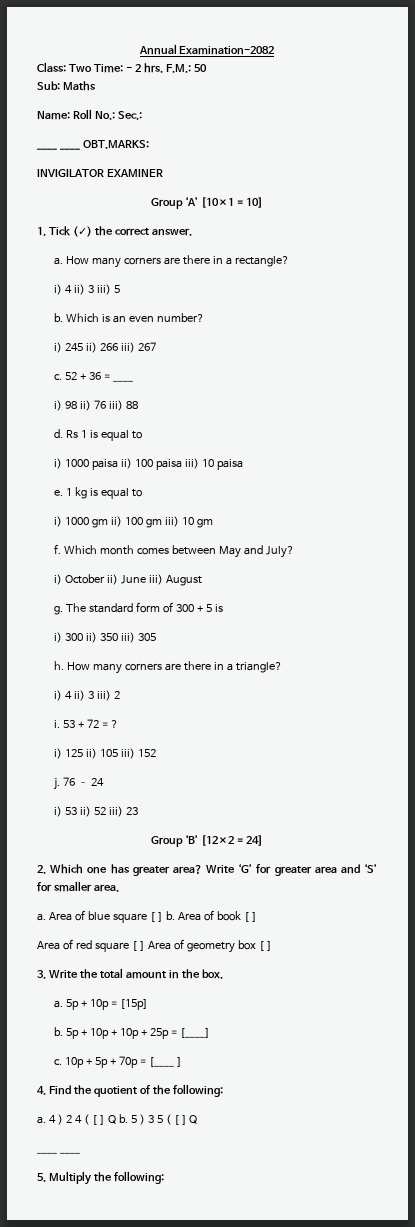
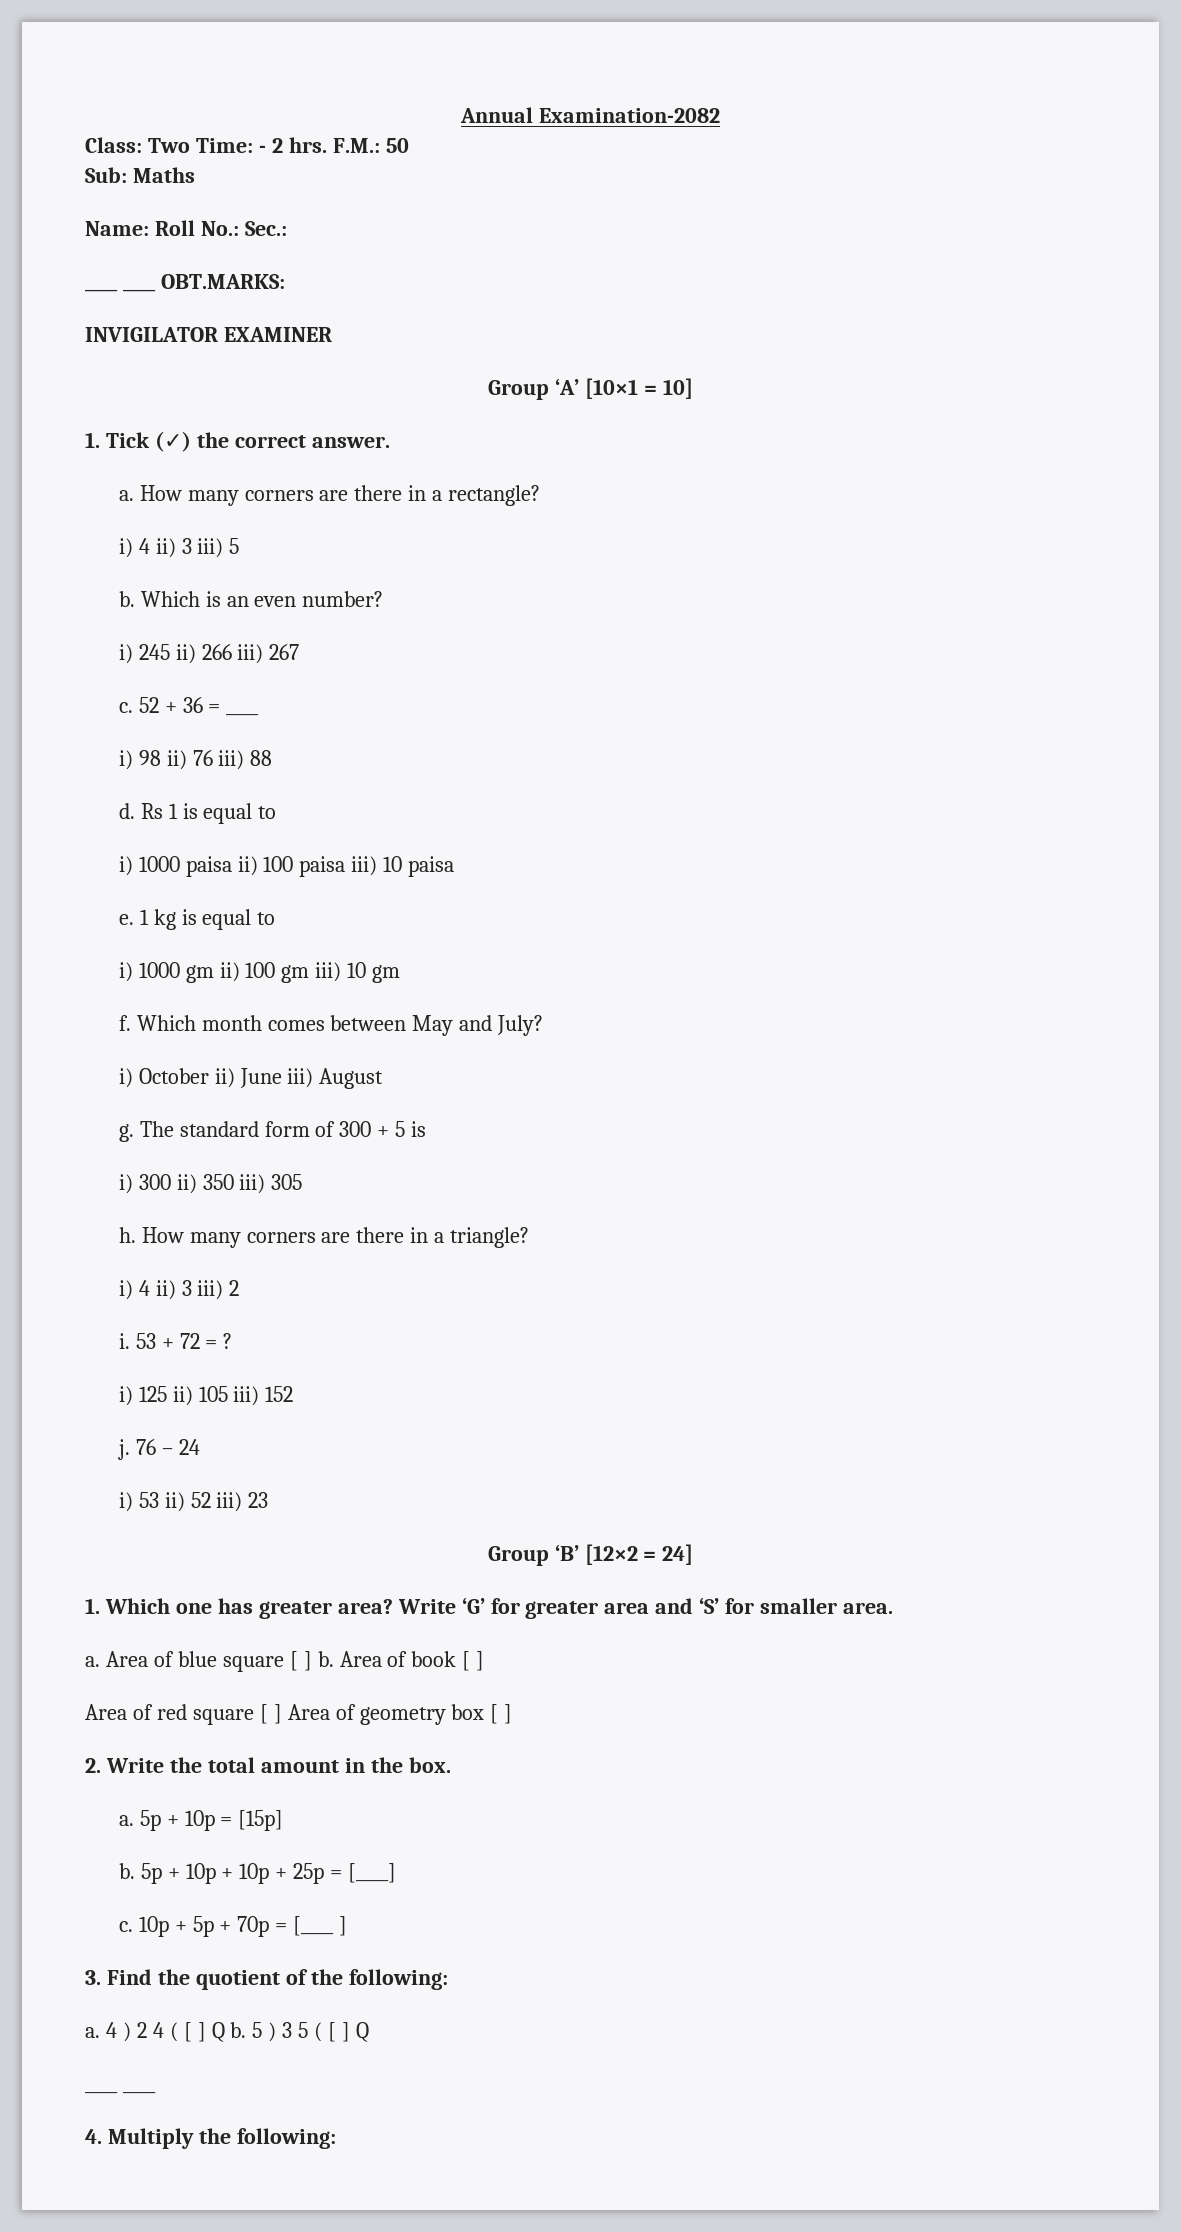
[37,865,46,874] 2. -> [85,1598,100,1614] 1.
[37,970,46,979] 3. -> [85,1758,101,1773] 2.
[37,1086,46,1095] 4. -> [85,1970,101,1985] 3.
[37,1173,46,1182] 5. -> [85,2129,102,2144] 4.

